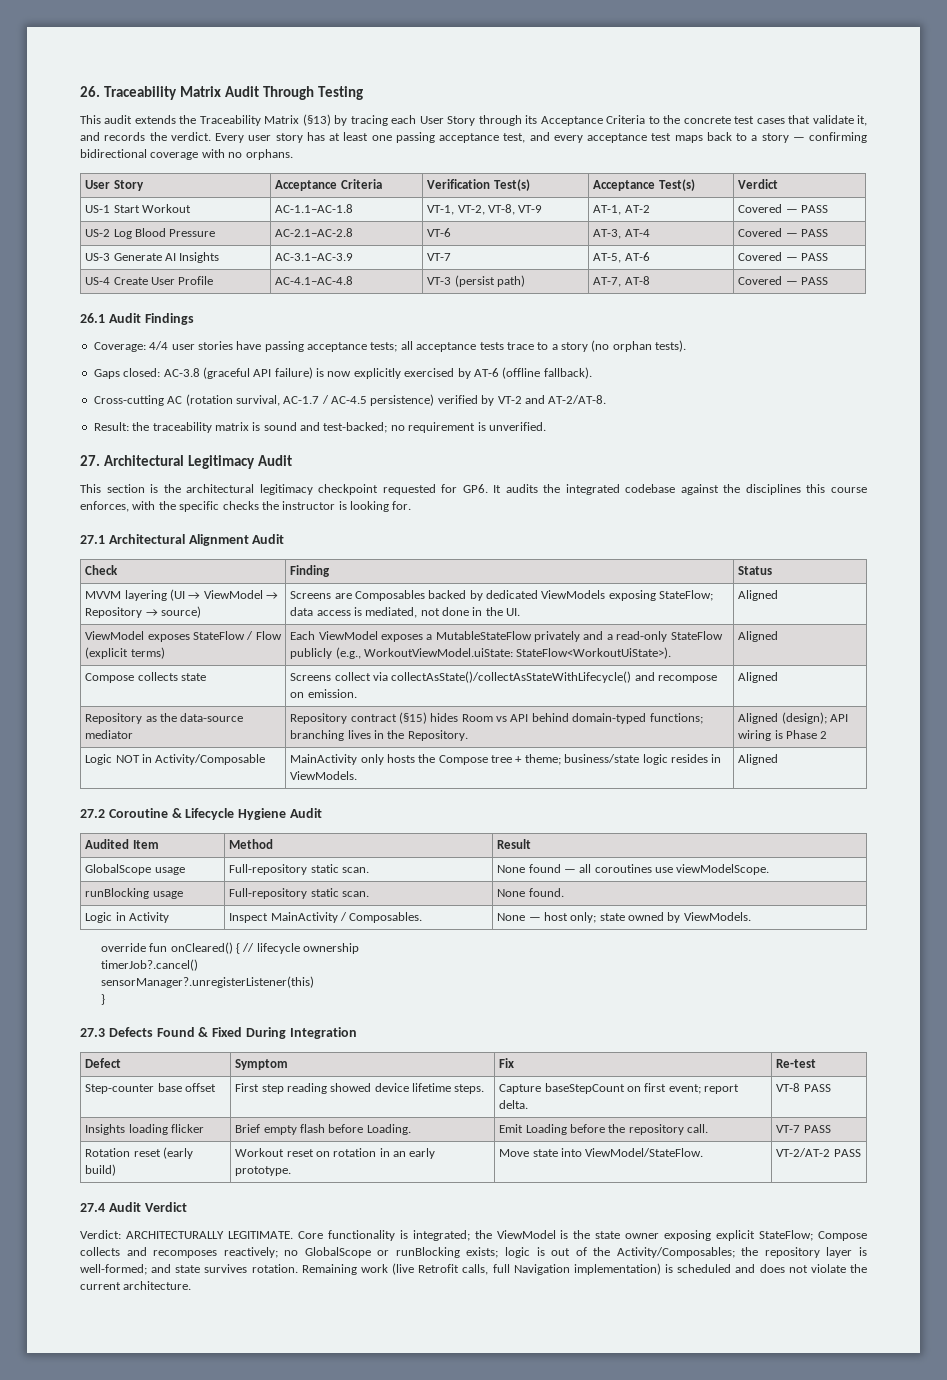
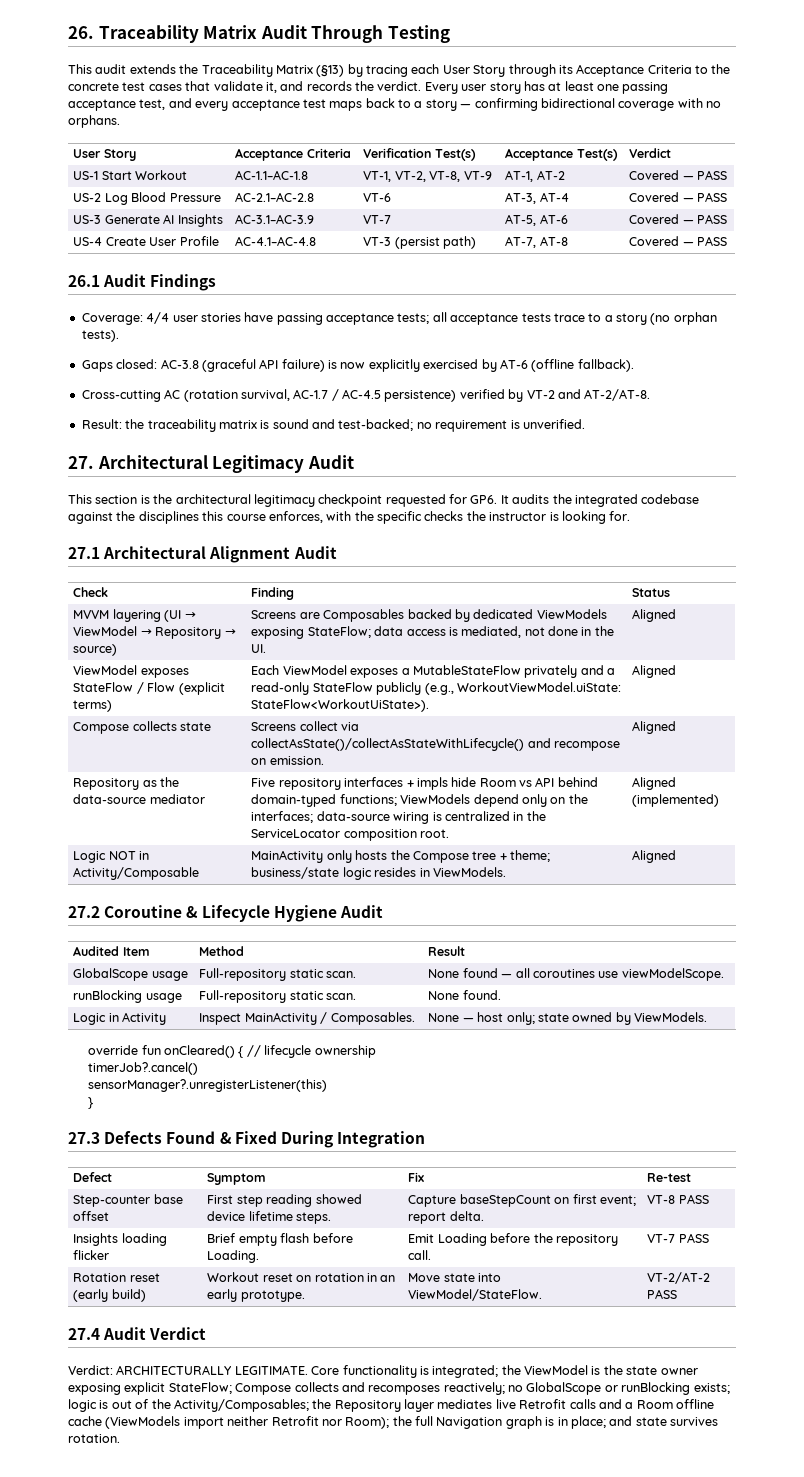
[290,712,459,724] Repository contract (§15) hides -> [251,777,477,790] Five repository interfaces + impls hide
[290,730,468,741] [738,712,848,724] [738,730,828,741] branching lives in the Repository. | Aligned (design); API wiring is Phase 2 -> [400,794,588,807] [251,811,546,824] [251,829,450,841] [632,777,677,790] [632,794,720,807] ViewModels depend only on the interfaces; data-source wiring is centralized in the ServiceLocator composition root. | Aligned (implemented)
[764,1247,867,1258] [80,1263,867,1275] [80,1281,192,1290] repository layer is well-formed; and state survives rotation. Remaining work (live Retrofit calls, full Navigation implementation) is scheduled and does not violate the current architecture. -> [334,1399,714,1412] [68,1416,718,1429] [68,1434,120,1443] Repository layer mediates live Retrofit calls and a Room offline cache (ViewModels import neither Retrofit nor Room); the full Navigation graph is in place; and state survives rotation.

